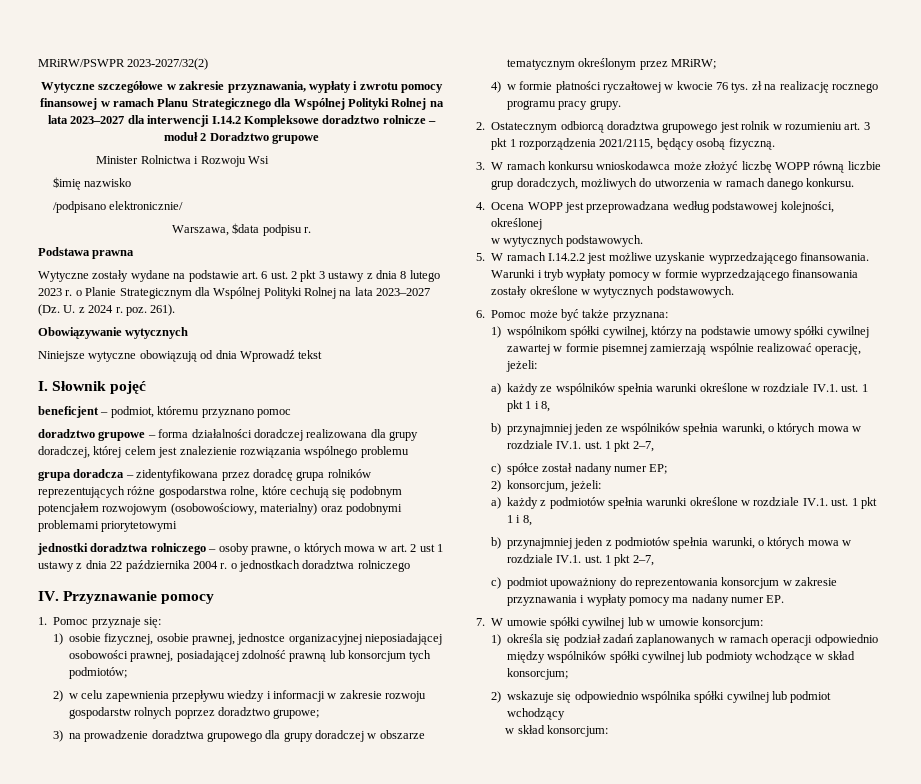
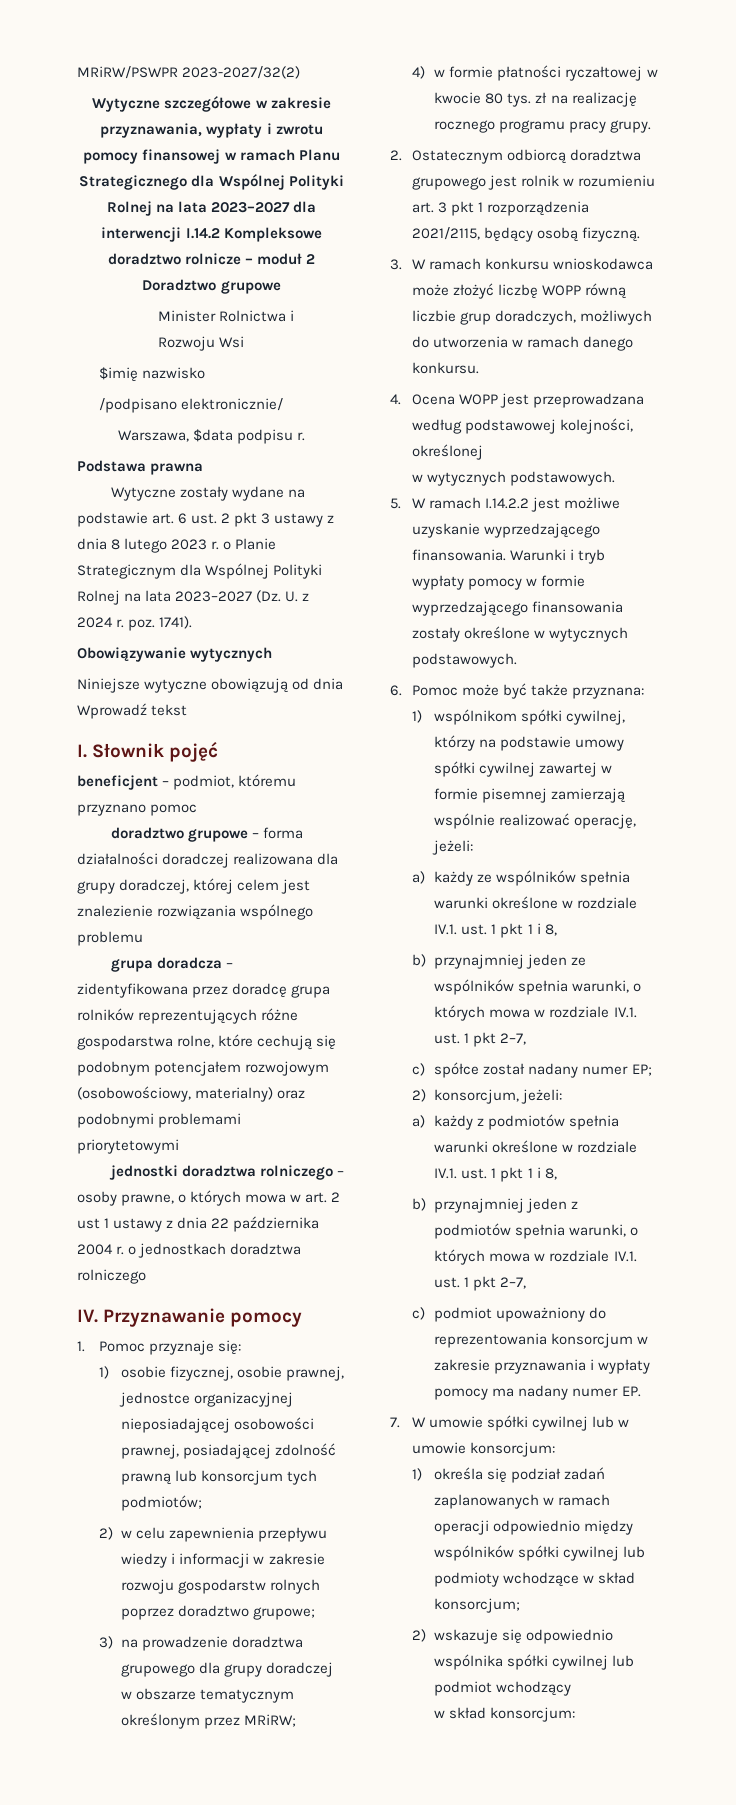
[150,304,176,316] 261). -> [159,616,193,629] 1741).
[716,82,729,90] 76 -> [485,93,504,104] 80

